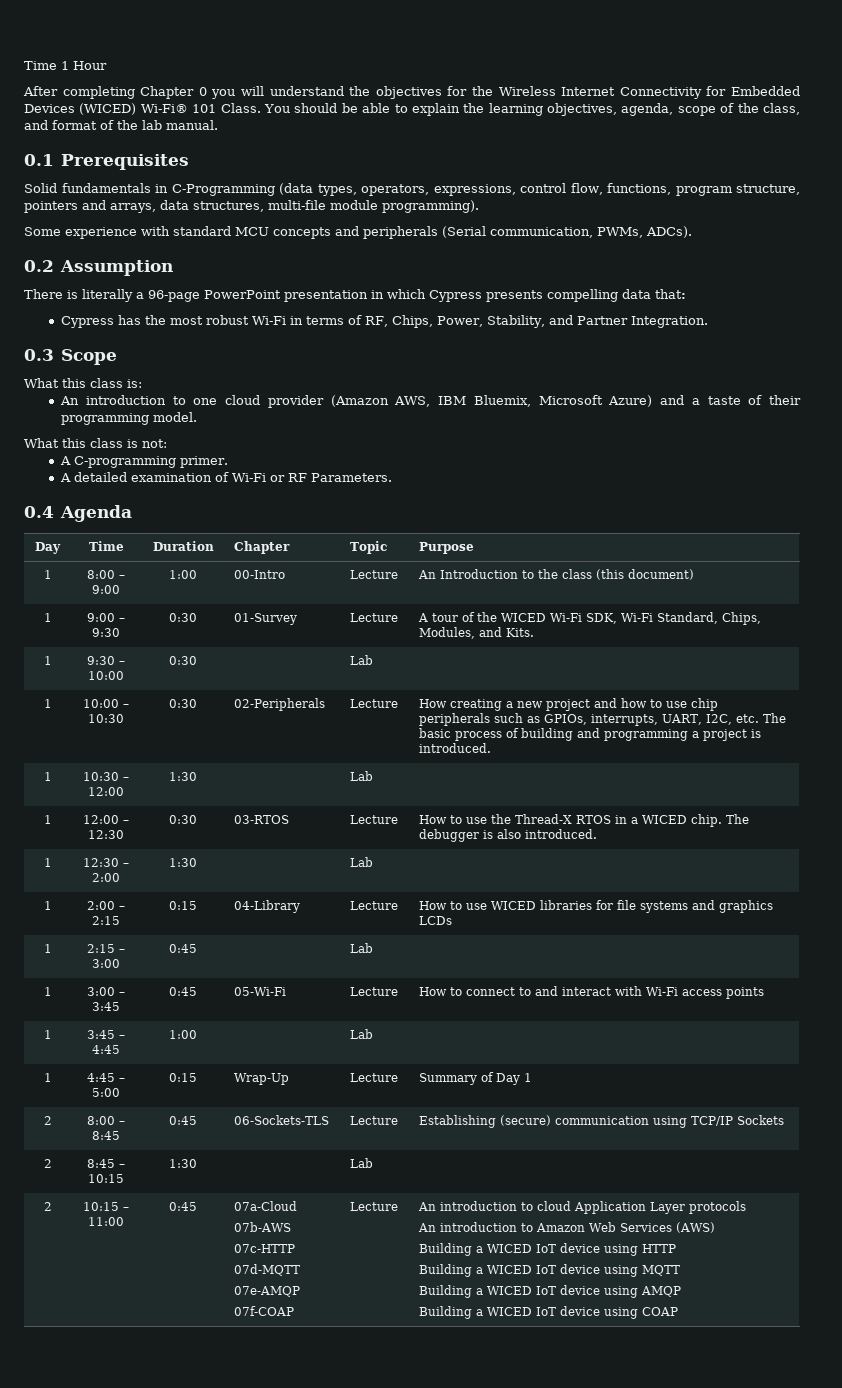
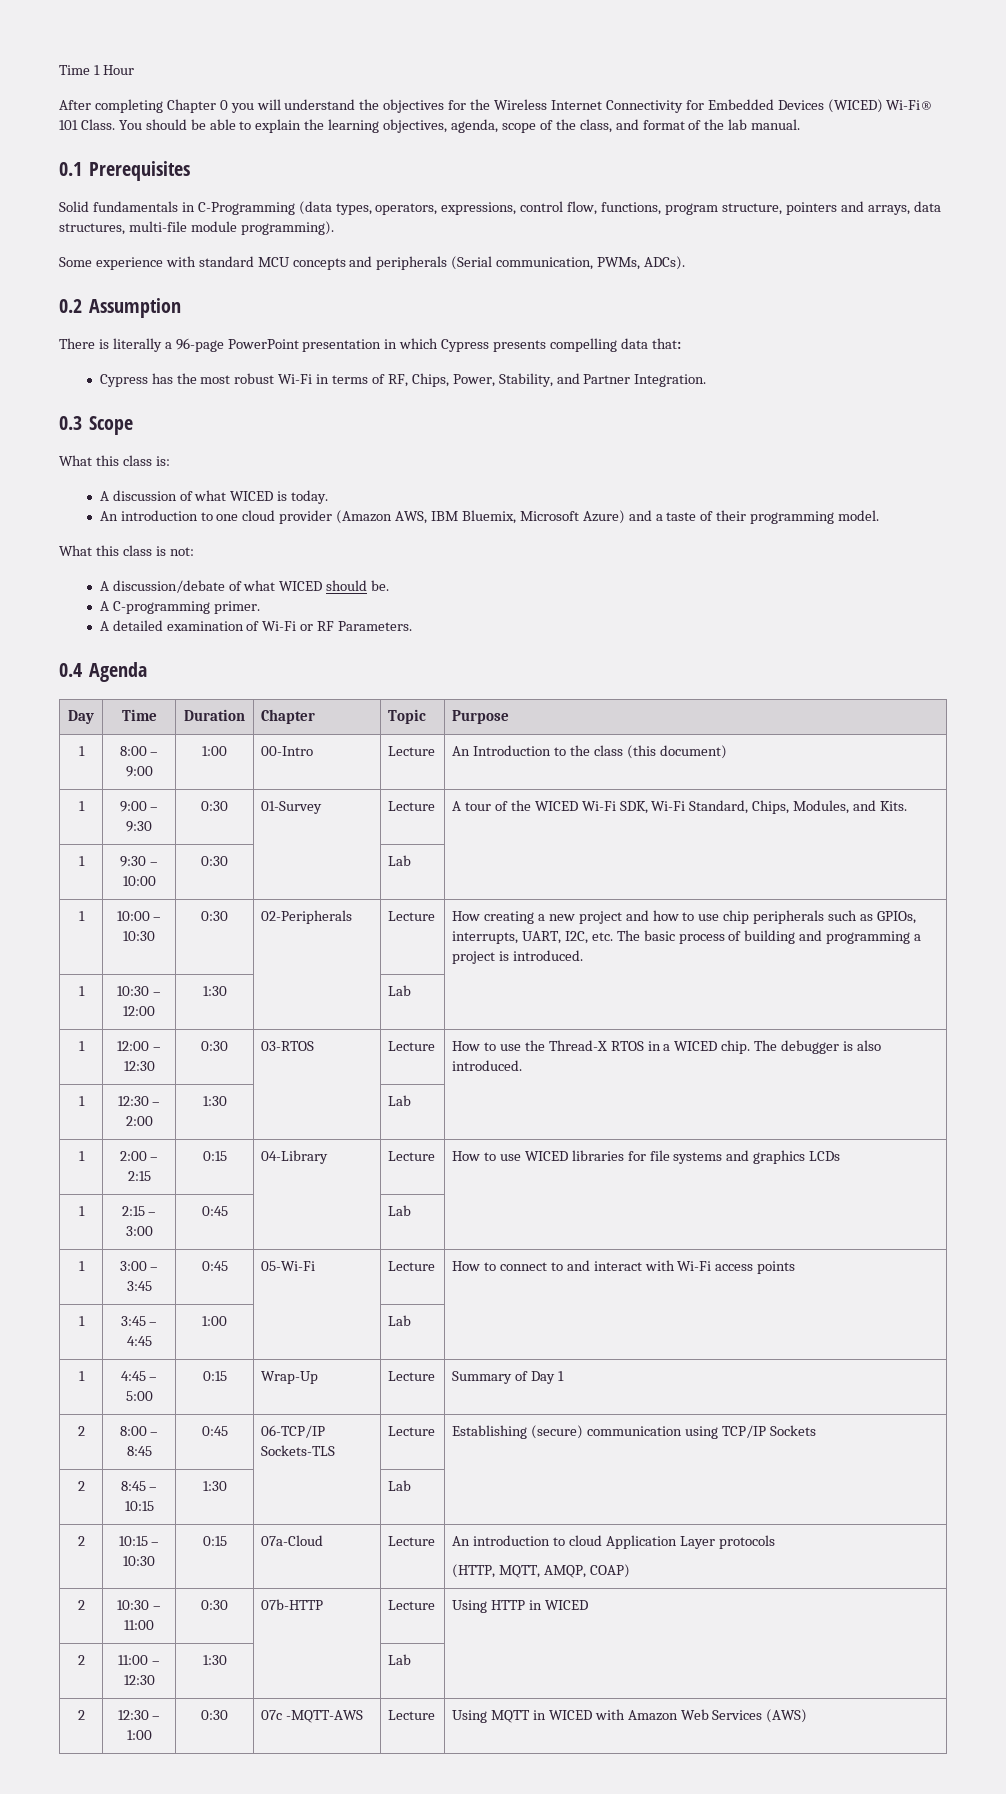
(142, 383) none -> [99,490,329,504] // A discussion of what WICED is today.
(167, 443) none -> [99,580,390,593] // A discussion/debate of what WICED should be.
[234,1115,330,1125] 06-Sockets-TLS -> [261,1425,326,1438] [261,1445,336,1456] 06-TCP/IP Sockets-TLS
[88,1217,124,1226] [169,1202,197,1211] 11:00 | 0:45 -> [123,1556,155,1566] [202,1536,227,1546] 10:30 | 0:15
[234,1222,292,1232] [234,1244,296,1253] [234,1264,301,1276] [234,1286,301,1297] [234,1306,295,1316] // 07b-AWS // 07c-HTTP // 07d-MQTT // 07e-AMQP // 07f-COAP -> (324, 1540) none
[418,1222,716,1233] [419,1243,677,1256] [419,1264,681,1277] [419,1285,682,1298] [419,1306,679,1319] An introduction to Amazon Web Services (AWS) // Building a WICED IoT device using HTTP // Building a WICED IoT device using MQTT // Building a WICED IoT device using AMQP // Building a WICED IoT device using COAP -> [452,1564,630,1578] [77,1600,85,1610] [117,1600,161,1610] [124,1620,154,1630] [201,1600,228,1610] [261,1599,324,1610] [388,1600,436,1610] [452,1600,588,1613] [77,1655,85,1665] [118,1655,160,1665] [123,1675,155,1685] [202,1655,227,1665] [388,1654,412,1665] [77,1710,85,1720] [117,1710,161,1720] [126,1730,152,1740] [201,1710,228,1720] [261,1710,363,1723] [388,1710,436,1720] [452,1709,808,1723] (HTTP, MQTT, AMQP, COAP) // 2 | 10:30 – 11:00 | 0:30 | 07b-HTTP | Lecture | Using HTTP in WICED // 2 | 11:00 – 12:30 | 1:30 | | Lab | // 2 | 12:30 – 1:00 | 0:30 | 07c -MQTT-AWS | Lecture | Using MQTT in WICED with Amazon Web Services (AWS)

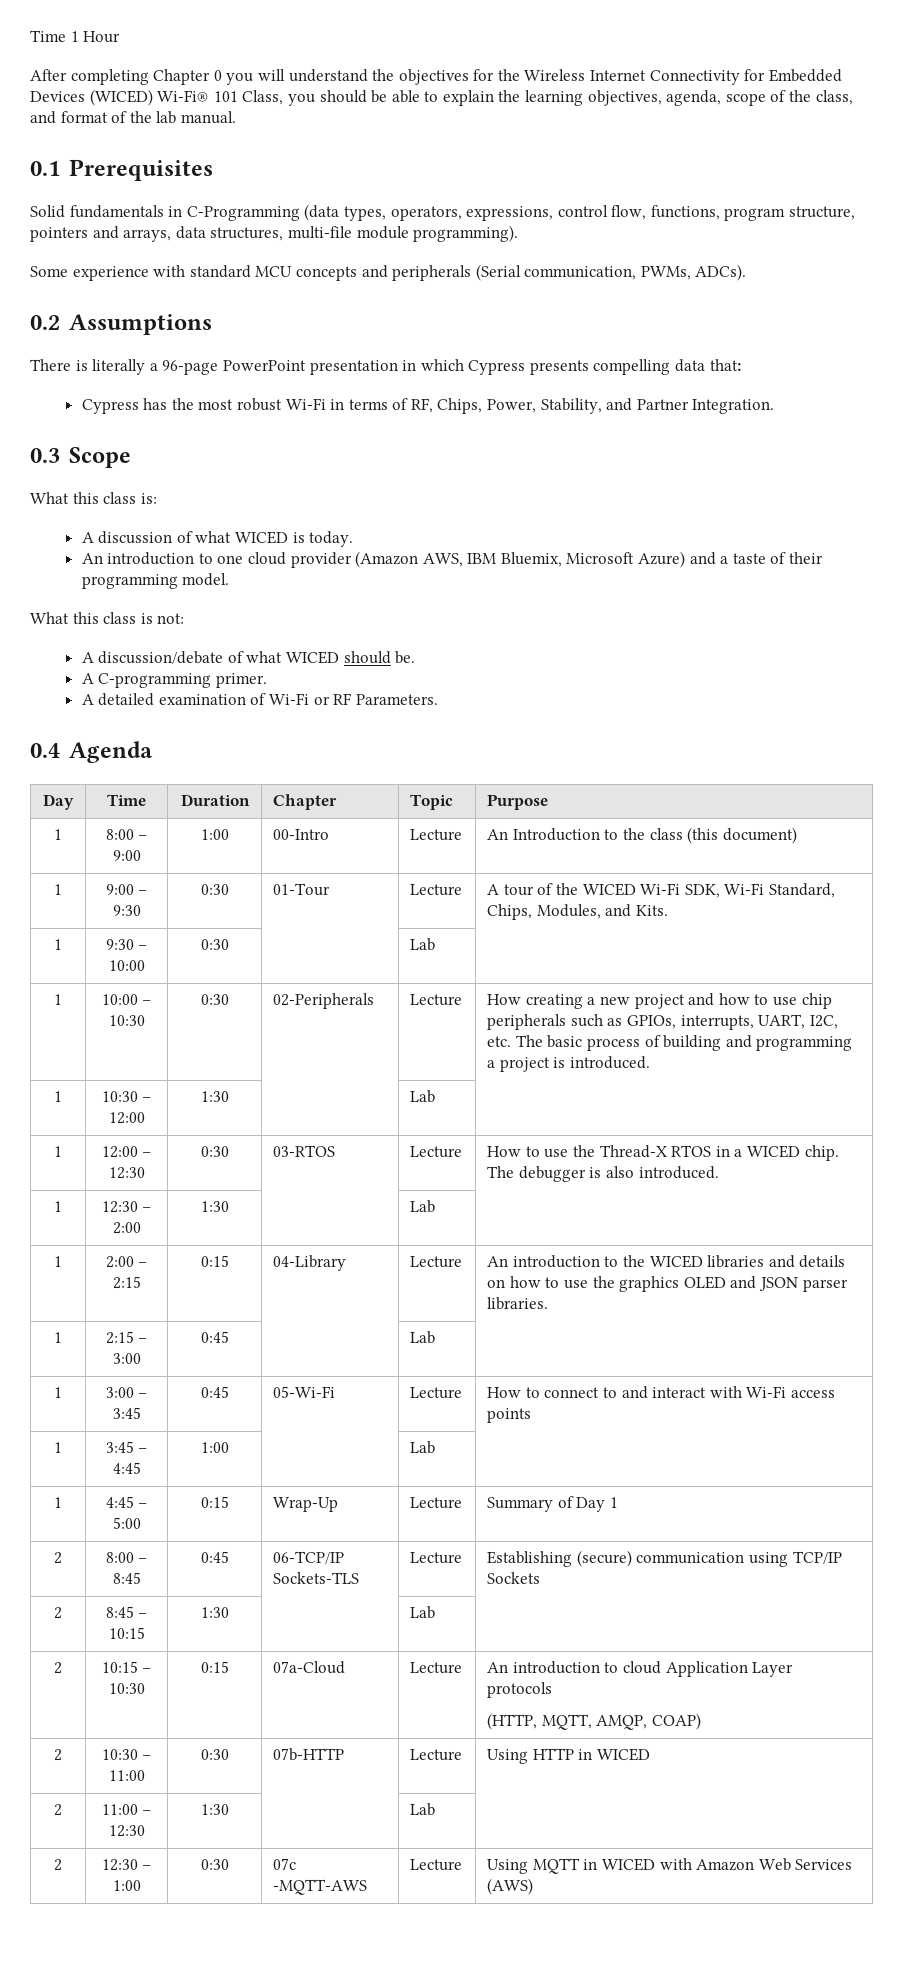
[80,119,142,130] Class. You -> [242,90,315,106] Class, you
[89,298,182,318] Assumption -> [68,314,212,335] Assumptions
[261,801,323,814] 01-Survey -> [273,883,331,896] 01-Tour
[452,1150,841,1164] How to use WICED libraries for file systems and graphics LCDs -> [487,1255,846,1268] [487,1276,848,1292] [487,1297,549,1310] An introduction to the WICED libraries and details on how to use the graphics OLED and JSON parser libraries.

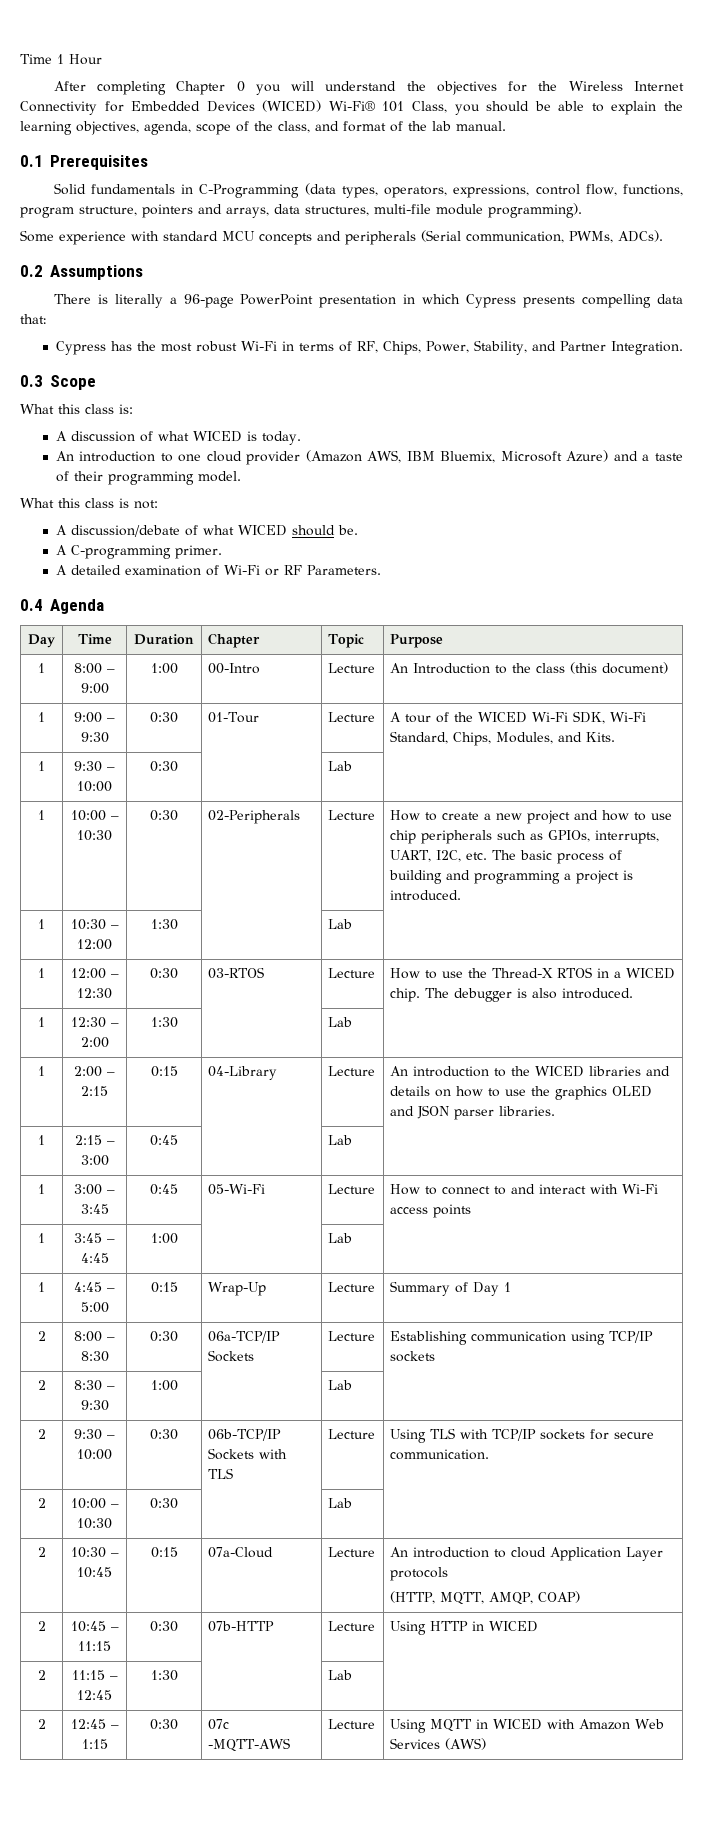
[525,994,583,1009] creating -> [425,812,480,821] to create
[112,1572,141,1584] [200,1551,229,1563] [273,1551,345,1564] [273,1572,360,1584] 8:45 | 0:45 | 06-TCP/IP Sockets-TLS -> [80,1351,109,1362] [150,1331,178,1342] [208,1331,281,1343] [208,1350,255,1362] 8:30 | 0:30 | 06a-TCP/IP Sockets
[576,1550,632,1567] (secure) -> (468, 1338) none
[487,1572,541,1584] [54,1607,62,1619] [105,1606,148,1618] [108,1627,145,1639] [200,1607,229,1618] [410,1606,436,1619] [54,1662,62,1674] [101,1661,152,1673] [108,1683,145,1694] Sockets // 2 | 8:45 – 10:15 | 1:30 | | Lab | // 2 | 10:15 – 10:30 -> [390,1351,436,1362] [37,1380,46,1390] [74,1380,115,1391] [80,1400,109,1411] [150,1380,178,1391] [328,1380,353,1390] [37,1429,46,1439] [74,1429,115,1440] [77,1449,112,1460] [150,1429,178,1440] [208,1429,282,1441] [208,1448,288,1460] [208,1468,234,1479] [328,1429,376,1439] [390,1428,655,1443] [390,1449,490,1460] [37,1498,46,1508] [70,1498,119,1509] [77,1518,112,1529] [150,1498,178,1509] [328,1498,353,1508] [37,1547,46,1557] [70,1547,119,1558] [77,1567,112,1578] sockets // 2 | 8:30 – 9:30 | 1:00 | | Lab | // 2 | 9:30 – 10:00 | 0:30 | 06b-TCP/IP Sockets with TLS | Lecture | Using TLS with TCP/IP sockets for secure communication. // 2 | 10:00 – 10:30 | 0:30 | | Lab | // 2 | 10:30 – 10:45
[101,1749,152,1760] [108,1770,145,1781] 10:30 – 11:00 -> [70,1621,119,1632] [78,1641,111,1651] 10:45 – 11:15
[101,1804,152,1815] [108,1825,145,1837] [200,1804,229,1815] [410,1803,436,1816] [54,1859,62,1871] [101,1859,152,1871] [112,1880,141,1891] 11:00 – 12:30 | 1:30 | | Lab | // 2 | 12:30 – 1:00 -> [71,1670,118,1680] [77,1690,112,1700] [150,1670,178,1681] [328,1670,353,1680] [37,1719,46,1729] [70,1719,119,1729] [81,1739,108,1749] 11:15 – 12:45 | 1:30 | | Lab | // 2 | 12:45 – 1:15

